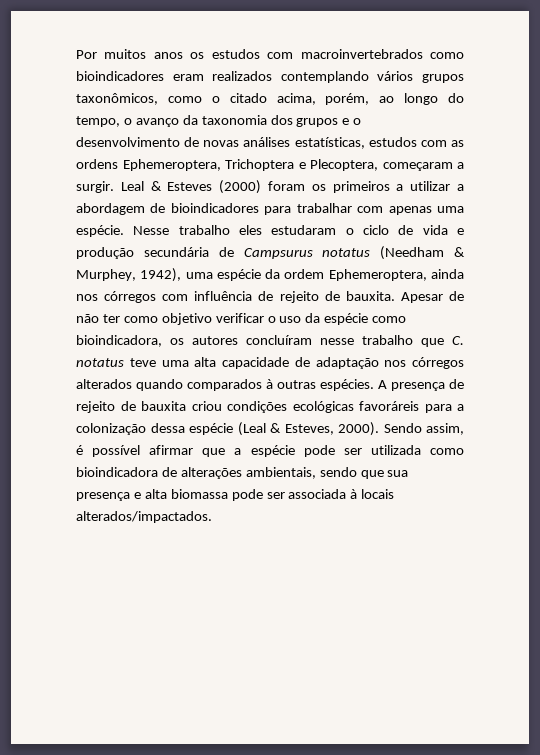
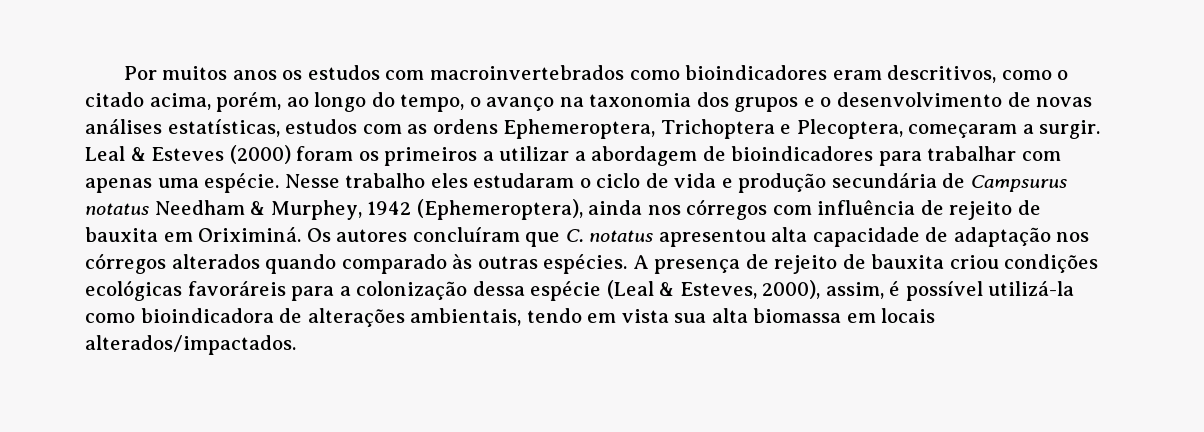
[212,71,464,83] [76,93,158,105] realizados contemplando vários grupos taxonômicos, -> [887,65,997,83] descritivos,
[182,115,198,125] da -> [559,97,584,107] na
[380,246,445,260] (Needham -> [154,200,245,215] Needham
[140,268,427,282] 1942), uma espécie da ordem Ephemeroptera, -> [367,199,583,220] 1942 (Ephemeroptera),
[345,291,464,303] [76,313,407,325] [76,335,413,347] bauxita. Apesar de não ter como objetivo verificar o uso da espécie como bioindicadora, os autores concluíram nesse trabalho -> [85,227,520,242] bauxita em Oriximiná. Os autores concluíram
[129,358,189,367] teve uma -> [658,229,766,247] apresentou
[187,379,273,391] comparados à -> [341,254,473,274] comparado às
[338,422,422,436] 2000). Sendo -> [762,280,821,299] 2000),
[149,445,421,457] afirmar que a espécie pode ser utilizada -> [988,281,1075,296] utilizá-la
[319,467,409,479] [76,489,358,501] sendo que sua presença e alta biomassa pode ser associada à -> [526,308,876,323] tendo em vista sua alta biomassa em

